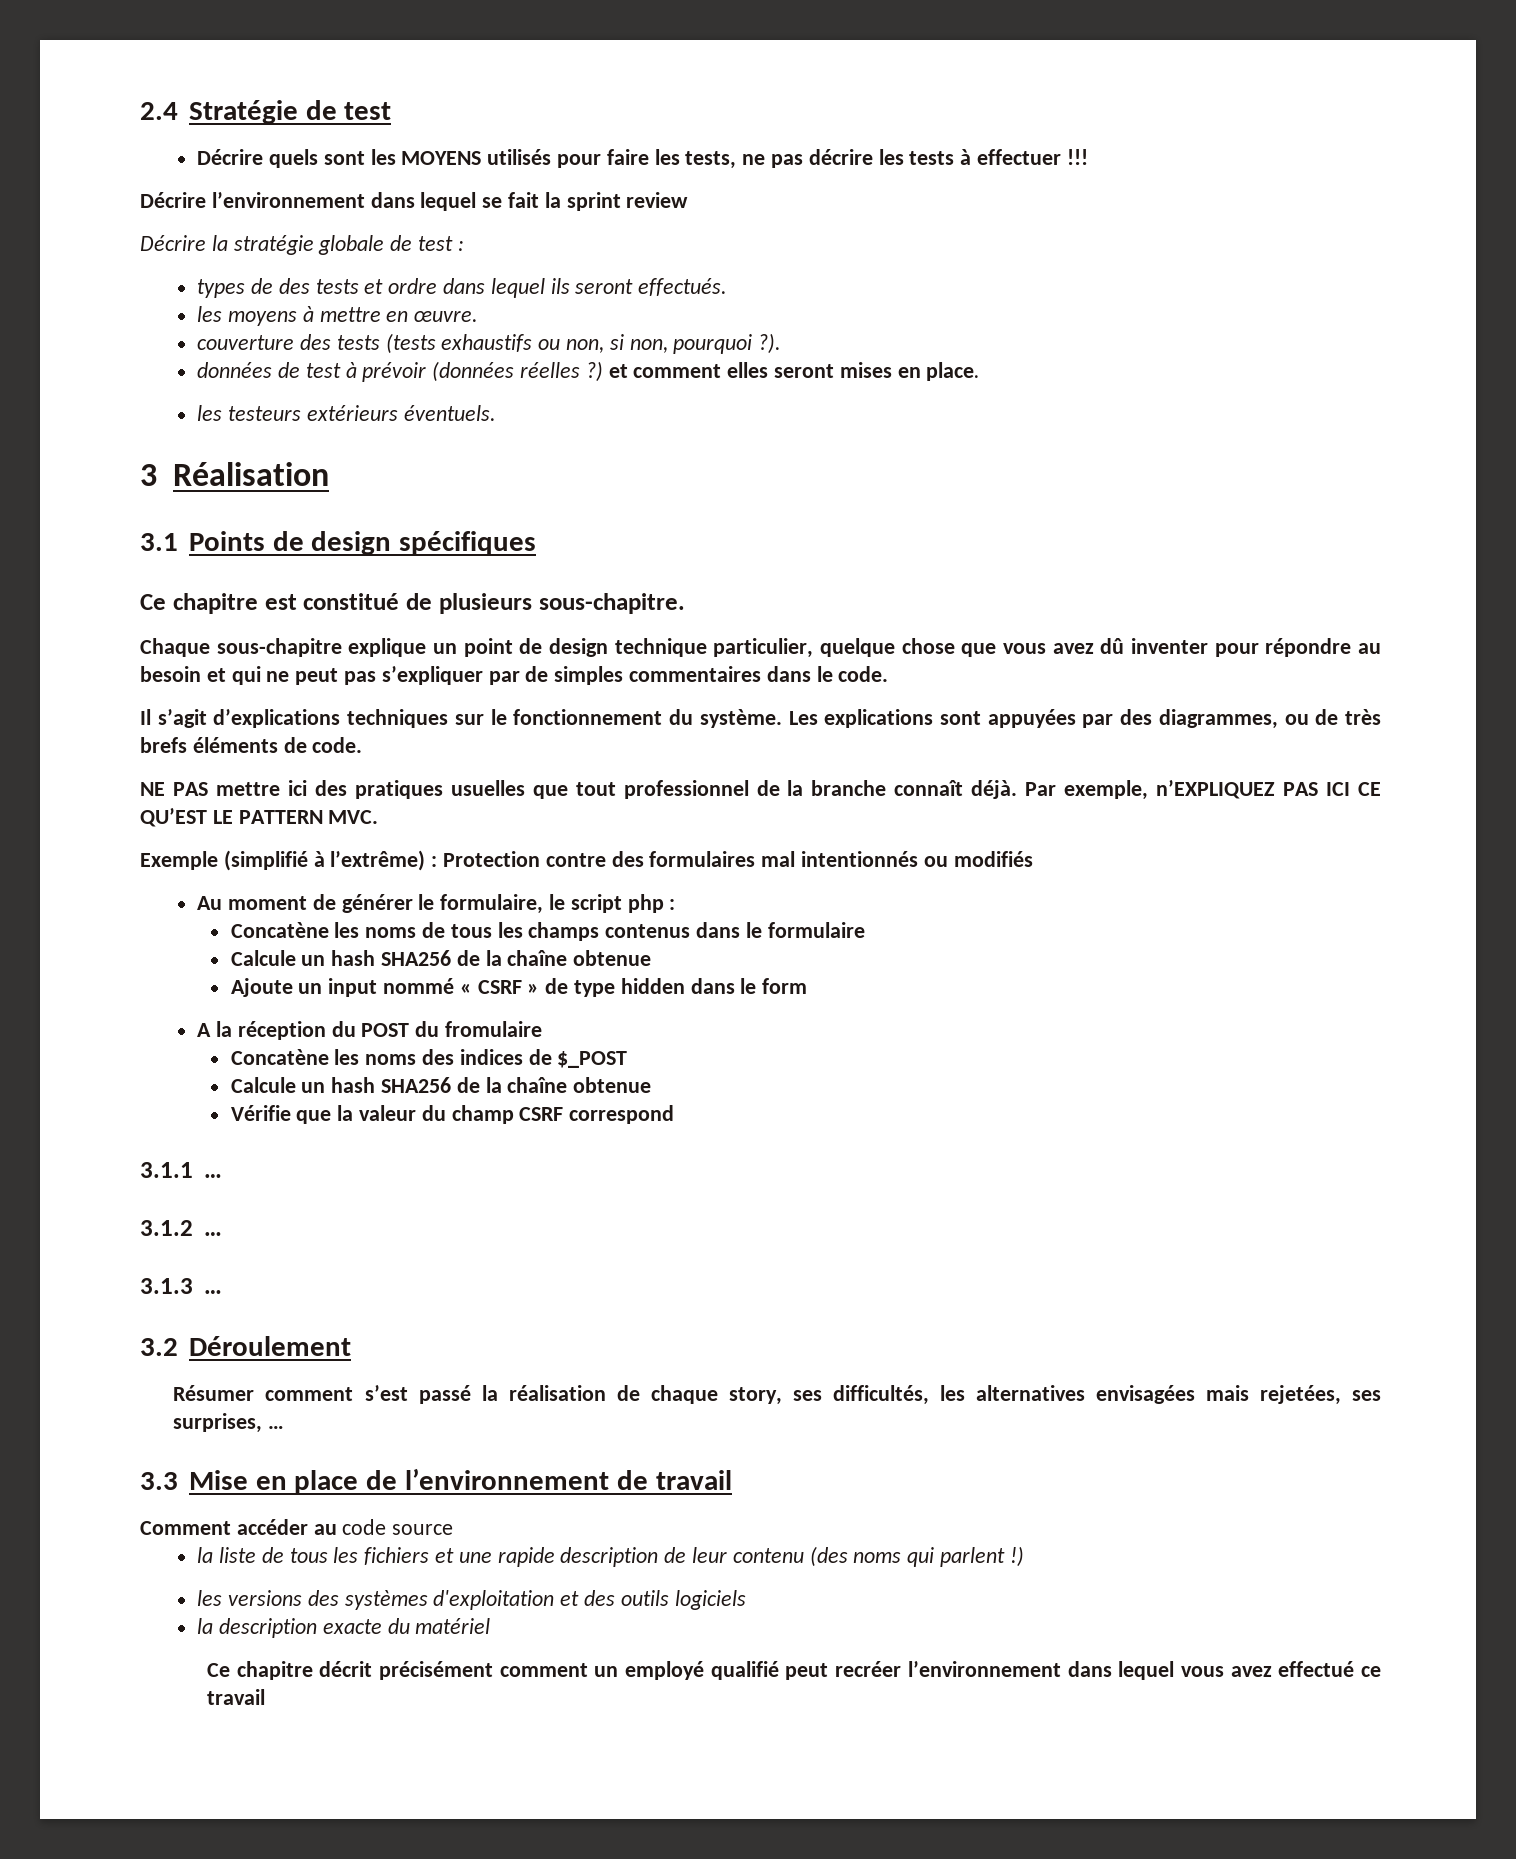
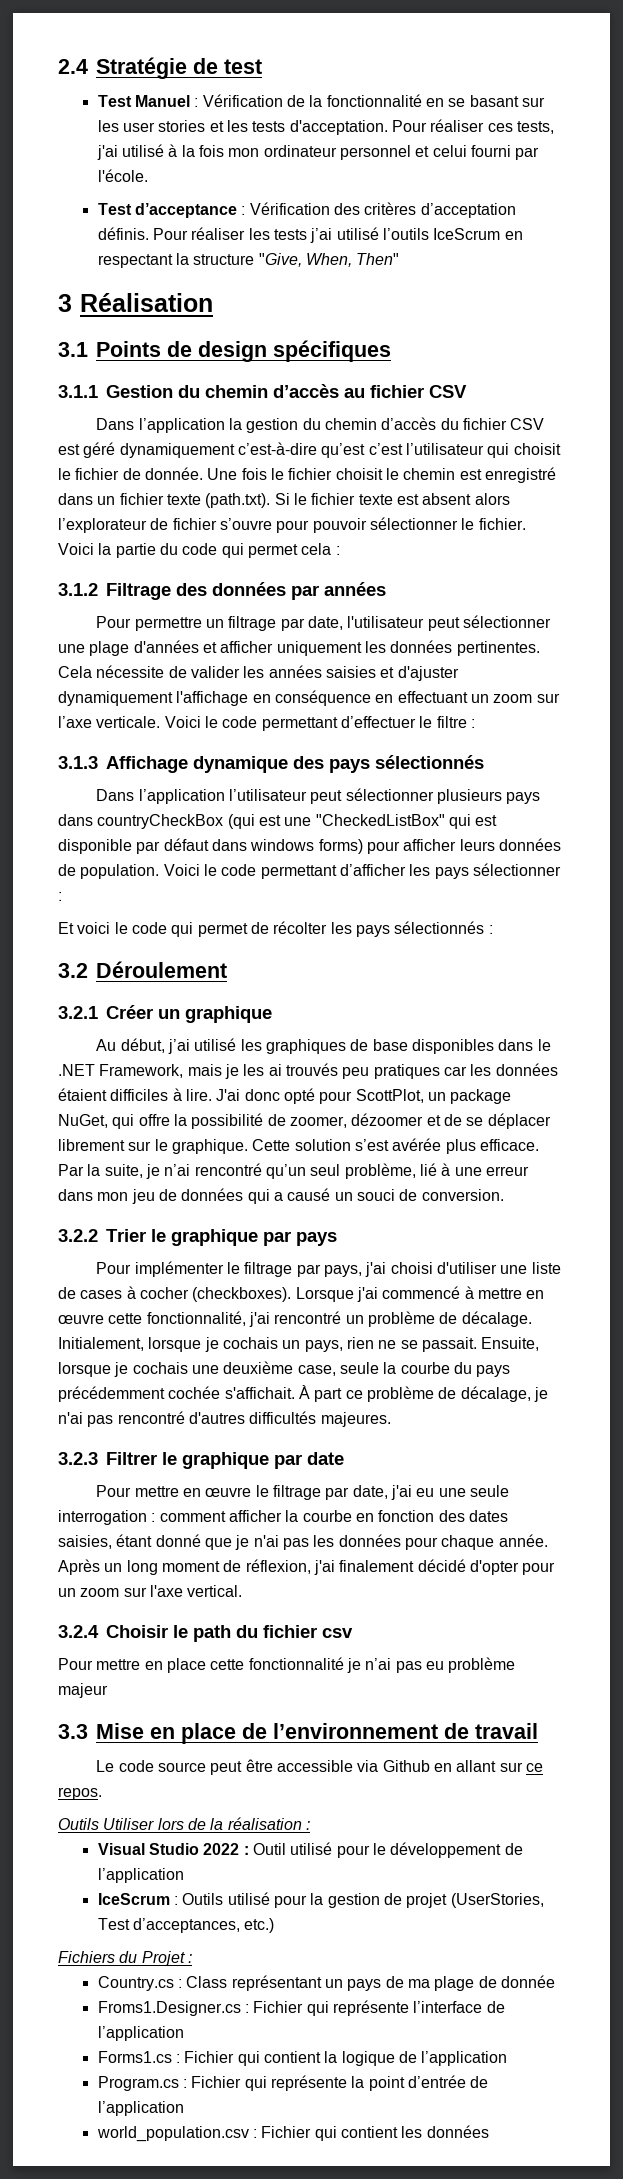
[197,149,1088,169] [140,192,689,211] [140,235,464,255] [197,278,728,298] [197,306,479,326] [197,333,782,354] [197,361,981,382] [197,405,496,421] Décrire quels sont les MOYENS utilisés pour faire les tests, ne pas décrire les tests à effectuer !!! // Décrire l’environnement dans lequel se fait la sprint review // Décrire la stratégie globale de test : // types de des tests et ordre dans lequel ils seront effectués. // les moyens à mettre en œuvre. // couverture des tests (tests exhaustifs ou non, si non, pourquoi ?). // données de test à prévoir (données réelles ?) et comment elles seront mises en place. // les testeurs extérieurs éventuels. -> [97,94,546,107] [97,119,555,135] [96,144,540,160] [97,169,148,182] [97,202,516,218] [97,227,523,243] [97,253,400,268] Test Manuel : Vérification de la fonctionnalité en se basant sur les user stories et les tests d'acceptation. Pour réaliser ces tests, j'ai utilisé à la fois mon ordinateur personnel et celui fourni par l'école. // Test d’acceptance : Vérification des critères d’acceptation définis. Pour réaliser les tests j’ai utilisé l’outils IceScrum en respectant la structure "Give, When, Then"
[140,593,685,614] [140,638,1381,658] [140,666,889,685] [140,709,1381,729] [140,737,363,753] [140,780,1382,800] [140,808,379,827] [140,850,1033,871] [197,894,676,914] [230,922,865,941] [230,950,652,966] [230,978,808,997] [197,1021,542,1040] [230,1049,628,1068] [230,1077,652,1093] [230,1105,675,1124] [140,1162,222,1178] [140,1220,222,1236] [140,1278,222,1294] [140,1336,351,1356] [173,1385,1381,1405] [173,1413,285,1433] Ce chapitre est constitué de plusieurs sous-chapitre. // Chaque sous-chapitre explique un point de design technique particulier, quelque chose que vous avez dû inventer pour répondre au besoin et qui ne peut pas s’expliquer par de simples commentaires dans le code. // Il s’agit d’explications techniques sur le fonctionnement du système. Les explications sont appuyées par des diagrammes, ou de très brefs éléments de code. // NE PAS mettre ici des pratiques usuelles que tout professionnel de la branche connaît déjà. Par exemple, n’EXPLIQUEZ PAS ICI CE QU’EST LE PATTERN MVC. // Exemple (simplifié à l’extrême) : Protection contre des formulaires mal intentionnés ou modifiés // Au moment de générer le formulaire, le script php : // Concatène les noms de tous les champs contenus dans le formulaire // Calcule un hash SHA256 de la chaîne obtenue // Ajoute un input nommé « CSRF » de type hidden dans le form // A la réception du POST du fromulaire // Concatène les noms des indices de $_POST // Calcule un hash SHA256 de la chaîne obtenue // Vérifie que la valeur du champ CSRF correspond // 3.1.1 … // 3.1.2 … // 3.1.3 … // 3.2 Déroulement // Résumer comment s’est passé la réalisation de chaque story, ses difficultés, les alternatives envisagées mais rejetées, ses surprises, … -> [58,384,467,398] [96,417,545,433] [58,442,561,458] [58,467,556,483] [58,493,510,508] [58,517,526,533] [58,543,340,558] [58,582,386,600] [96,615,551,631] [58,640,540,656] [58,665,459,681] [58,690,560,706] [58,716,475,731] [58,755,484,773] [96,788,541,804] [58,814,498,829] [58,838,561,854] [58,863,561,879] [58,892,62,901] [58,921,493,937] [58,961,227,978] [58,1005,272,1023] [96,1038,551,1054] [58,1063,558,1079] [58,1088,512,1104] [58,1113,551,1129] [58,1138,539,1154] [58,1163,529,1179] [58,1188,504,1204] [58,1229,337,1246] [96,1261,561,1277] [58,1286,545,1302] [58,1311,532,1327] [58,1337,540,1352] [58,1361,511,1377] [58,1385,548,1402] [58,1411,391,1427] [58,1452,344,1469] [96,1485,509,1500] [58,1510,508,1525] [58,1534,548,1550] [58,1559,556,1575] [58,1585,243,1597] [58,1625,353,1642] [58,1657,516,1673] [58,1683,108,1698] 3.1.1 Gestion du chemin d’accès au fichier CSV // Dans l’application la gestion du chemin d’accès du fichier CSV est géré dynamiquement c’est-à-dire qu’est c’est l’utilisateur qui choisit le fichier de donnée. Une fois le fichier choisit le chemin est enregistré dans un fichier texte (path.txt). Si le fichier texte est absent alors l’explorateur de fichier s’ouvre pour pouvoir sélectionner le fichier. Voici la partie du code qui permet cela : // 3.1.2 Filtrage des données par années // Pour permettre un filtrage par date, l'utilisateur peut sélectionner une plage d'années et afficher uniquement les données pertinentes. Cela nécessite de valider les années saisies et d'ajuster dynamiquement l'affichage en conséquence en effectuant un zoom sur l’axe verticale. Voici le code permettant d’effectuer le filtre : // 3.1.3 Affichage dynamique des pays sélectionnés // Dans l’application l’utilisateur peut sélectionner plusieurs pays dans countryCheckBox (qui est une "CheckedListBox" qui est disponible par défaut dans windows forms) pour afficher leurs données de population. Voici le code permettant d’afficher les pays sélectionner : // Et voici le code qui permet de récolter les pays sélectionnés : // 3.2 Déroulement // 3.2.1 Créer un graphique // Au début, j’ai utilisé les graphiques de base disponibles dans le .NET Framework, mais je les ai trouvés peu pratiques car les données étaient difficiles à lire. J'ai donc opté pour ScottPlot, un package NuGet, qui offre la possibilité de zoomer, dézoomer et de se déplacer librement sur le graphique. Cette solution s’est avérée plus efficace. Par la suite, je n’ai rencontré qu’un seul problème, lié à une erreur dans mon jeu de données qui a causé un souci de conversion. // 3.2.2 Trier le graphique par pays // Pour implémenter le filtrage par pays, j'ai choisi d'utiliser une liste de cases à cocher (checkboxes). Lorsque j'ai commencé à mettre en œuvre cette fonctionnalité, j'ai rencontré un problème de décalage. Initialement, lorsque je cochais un pays, rien ne se passait. Ensuite, lorsque je cochais une deuxième case, seule la courbe du pays précédemment cochée s'affichait. À part ce problème de décalage, je n'ai pas rencontré d'autres difficultés majeures. // 3.2.3 Filtrer le graphique par date // Pour mettre en œuvre le filtrage par date, j'ai eu une seule interrogation : comment afficher la courbe en fonction des dates saisies, étant donné que je n'ai pas les données pour chaque année. Après un long moment de réflexion, j'ai finalement décidé d'opter pour un zoom sur l'axe vertical. // 3.2.4 Choisir le path du fichier csv // Pour mettre en place cette fonctionnalité je n’ai pas eu problème majeur
[140,1519,337,1535] Comment accéder au -> [96,1760,115,1772] Le
[197,1546,1024,1567] [197,1590,746,1610] [197,1618,491,1638] [206,1661,1381,1680] [206,1689,265,1705] // la liste de tous les fichiers et une rapide description de leur contenu (des noms qui parlent !) // les versions des systèmes d'exploitation et des outils logiciels // la description exacte du matériel // Ce chapitre décrit précisément comment un employé qualifié peut recréer l’environnement dans lequel vous avez effectué ce travail -> [210,1759,543,1775] [58,1787,102,1800] [58,1817,310,1830] [97,1842,523,1858] [97,1868,184,1883] [97,1892,544,1908] [97,1918,275,1933] [58,1951,192,1966] [97,1975,556,1991] [97,2000,505,2016] [97,2026,184,2041] [97,2051,508,2066] [97,2075,489,2091] [97,2101,184,2116] [96,2125,489,2142] peut être accessible via Github en allant sur ce repos. // Outils Utiliser lors de la réalisation : // Visual Studio 2022 : Outil utilisé pour le développement de l’application // IceScrum : Outils utilisé pour la gestion de projet (UserStories, Test d’acceptances, etc.) // Fichiers du Projet : // Country.cs : Class représentant un pays de ma plage de donnée // Froms1.Designer.cs : Fichier qui représente l’interface de l’application // Forms1.cs : Fichier qui contient la logique de l’application // Program.cs : Fichier qui représente la point d’entrée de l’application // world_population.csv : Fichier qui contient les données

